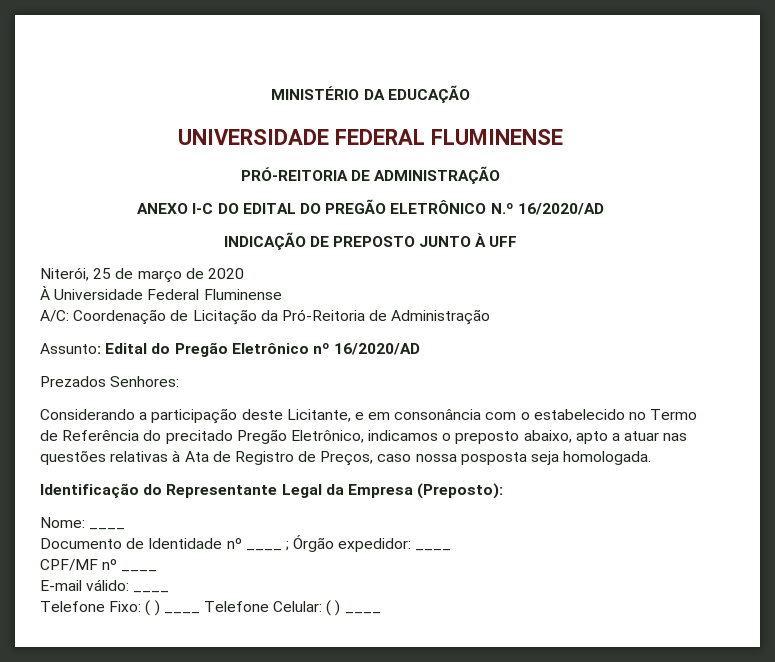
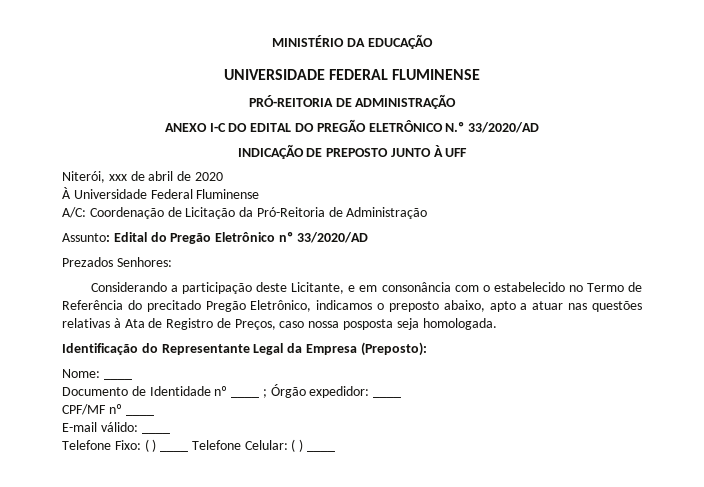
[517,203,604,215] 16/2020/AD -> [468,122,540,133] 33/2020/AD
[93,268,182,283] 25 de março -> [108,171,174,181] xxx de abril
[334,343,421,355] 16/2020/AD -> [296,232,368,243] 33/2020/AD

